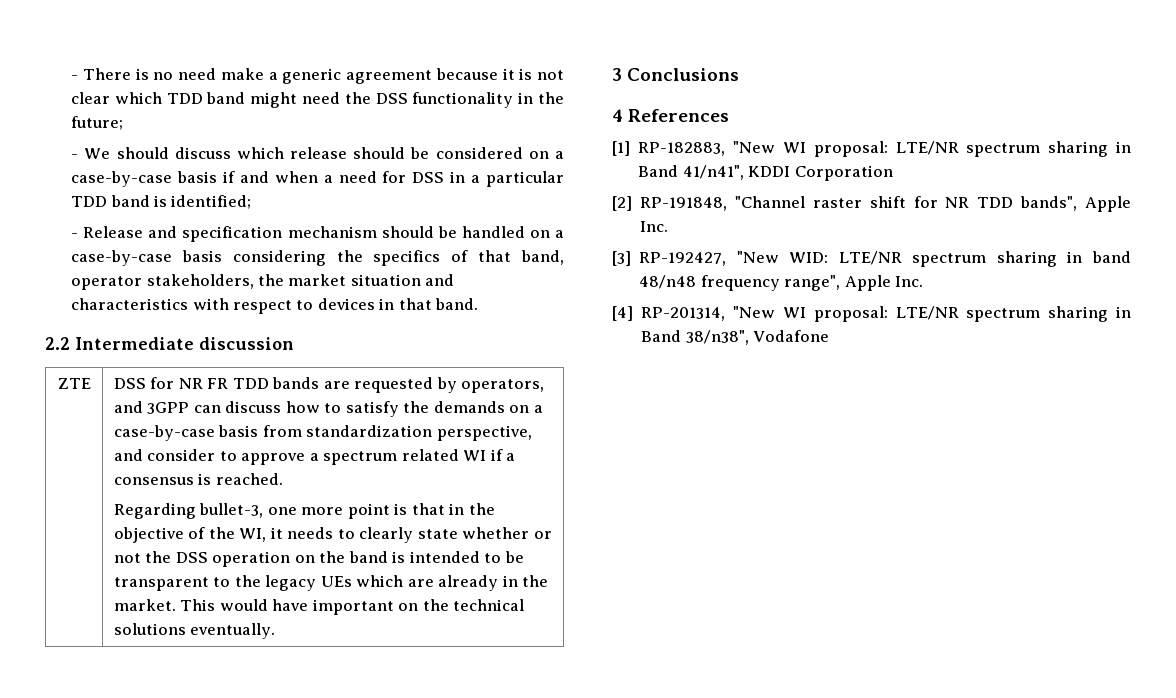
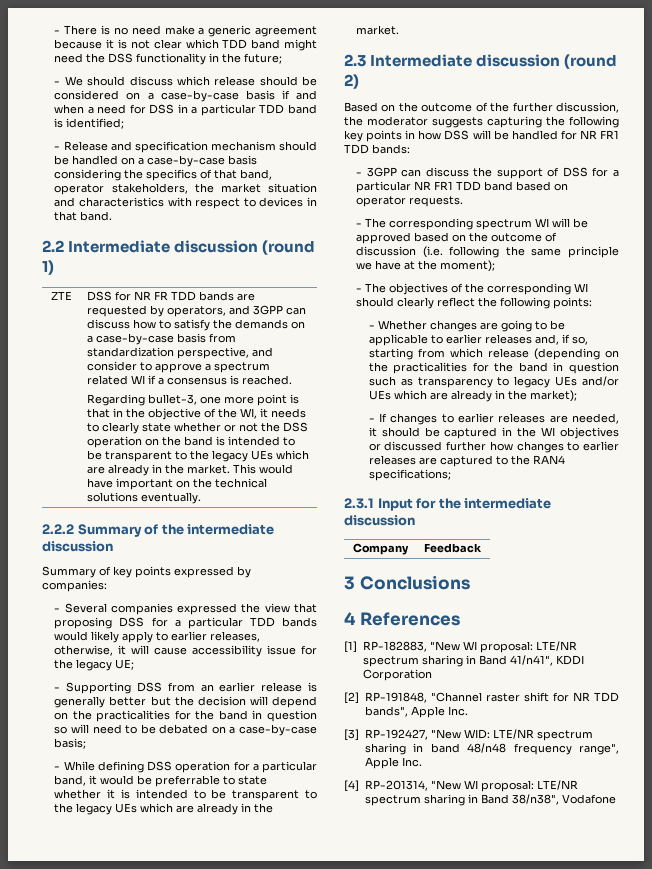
(294, 343) none -> [262,240,316,255] [42,260,54,275] (round 1)
(276, 631) none -> [42,524,275,537] [42,541,113,552] [42,566,251,578] [42,580,107,592] [54,603,317,615] [54,617,317,629] [54,631,261,643] [54,645,318,657] [54,659,135,671] [54,682,317,694] [54,696,317,708] [54,710,317,722] [54,724,317,736] [54,738,87,749] [54,761,318,773] [54,775,268,787] [54,789,317,801] [54,803,274,815] [356,25,400,35] [344,54,618,69] [344,74,359,89] [344,102,619,113] [344,116,619,128] [344,130,619,142] [344,144,410,154] [356,167,619,179] [356,181,569,193] [356,196,464,207] [356,218,589,230] [356,232,558,244] [356,246,619,258] [356,260,496,272] [356,283,589,295] [356,297,593,309] [368,320,565,332] [368,334,588,346] [368,348,619,360] [368,362,619,374] [368,376,619,388] [368,390,577,402] [368,413,619,425] [368,427,619,439] [368,441,619,453] [368,455,565,467] [368,469,451,481] [344,498,552,511] [344,515,415,526] [352,543,409,555] [424,543,482,553] // 2.2.2 Summary of the intermediate discussion // Summary of key points expressed by companies: // - Several companies expressed the view that proposing DSS for a particular TDD bands would likely apply to earlier releases, otherwise, it will cause accessibility issue for the legacy UE; // - Supporting DSS from an earlier release is generally better but the decision will depend on the practicalities for the band in question so will need to be debated on a case-by-case basis; // - While defining DSS operation for a particular band, it would be preferrable to state whether it is intended to be transparent to the legacy UEs which are already in the market. // 2.3 Intermediate discussion (round 2) // Based on the outcome of the further discussion, the moderator suggests capturing the following key points in how DSS will be handled for NR FR1 TDD bands: // - 3GPP can discuss the support of DSS for a particular NR FR1 TDD band based on operator requests. // - The corresponding spectrum WI will be approved based on the outcome of discussion (i.e. following the same principle we have at the moment); // - The objectives of the corresponding WI should clearly reflect the following points: // - Whether changes are going to be applicable to earlier releases and, if so, starting from which release (depending on the practicalities for the band in question such as transparency to legacy UEs and/or UEs which are already in the market); // - If changes to earlier releases are needed, it should be captured in the WI objectives or discussed further how changes to earlier releases are captured to the RAN4 specifications; // 2.3.1 Input for the intermediate discussion // Company | Feedback

